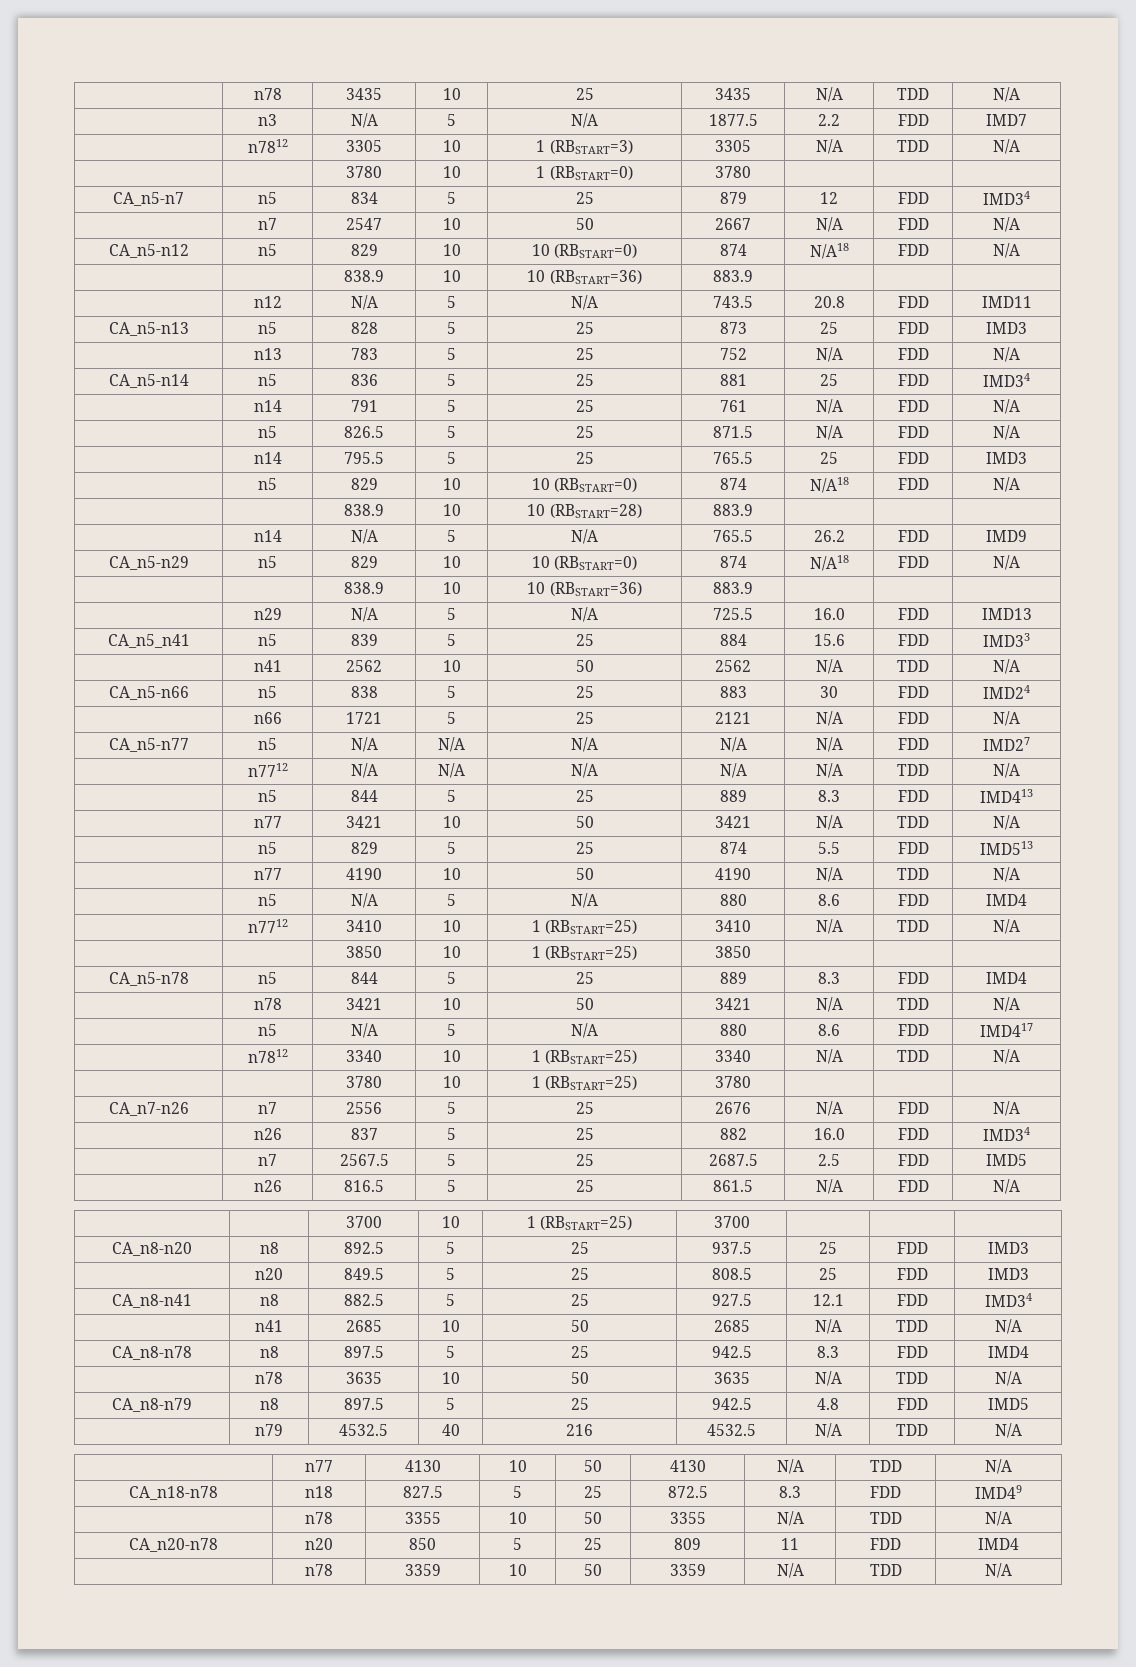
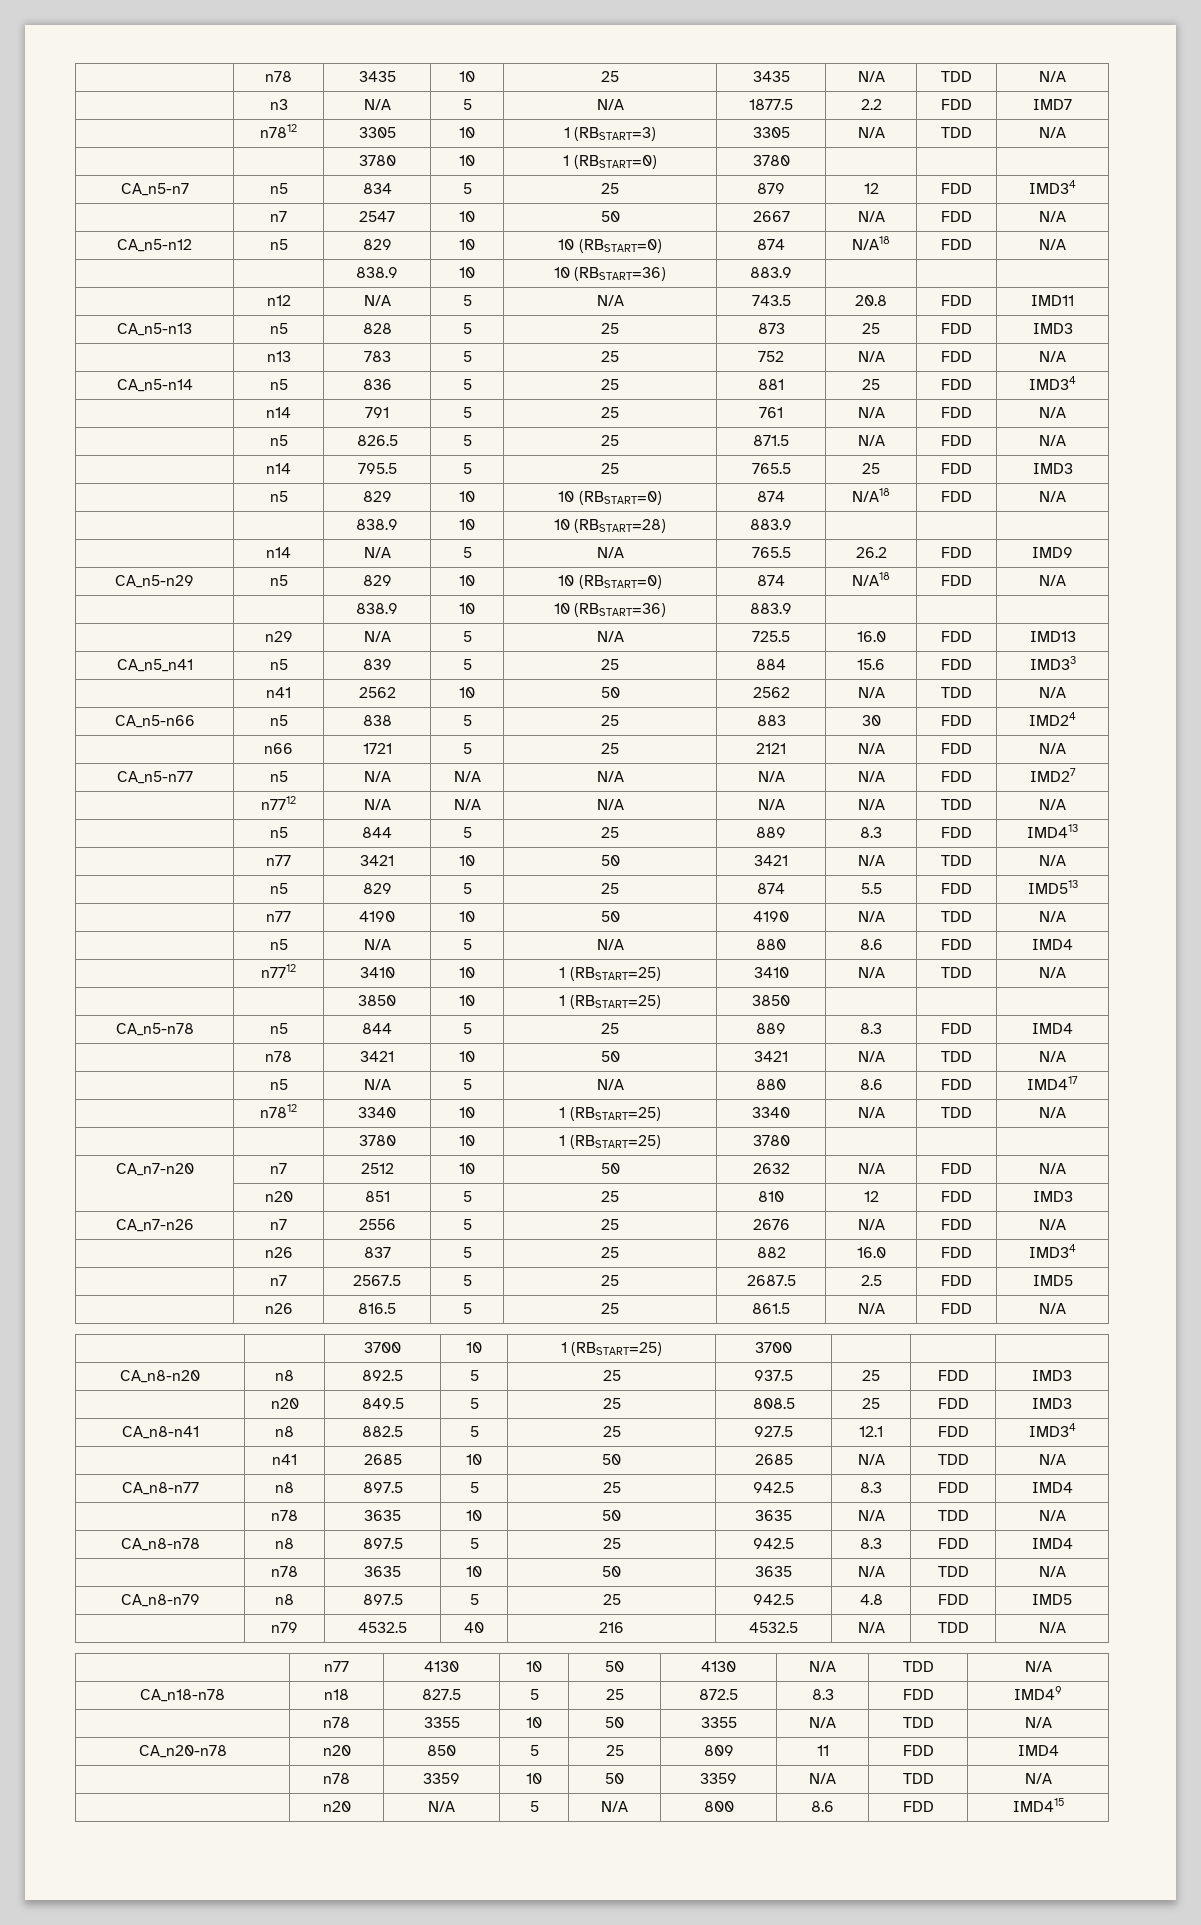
(751, 1082) none -> [115,1163,194,1176] [270,1163,287,1174] [360,1163,394,1174] [459,1163,475,1174] [600,1163,620,1174] [752,1163,790,1174] [857,1163,885,1174] [941,1163,972,1174] [1039,1163,1066,1174] [264,1191,293,1202] [364,1191,390,1202] [462,1191,472,1202] [601,1191,619,1202] [758,1191,784,1202] [863,1191,879,1202] [941,1191,972,1202] [1032,1191,1073,1202] // CA_n7-n20 | n7 | 2512 | 10 | 50 | 2632 | N/A | FDD | N/A // | n20 | 851 | 5 | 25 | 810 | 12 | FDD | IMD3
(1022, 1326) none -> [121,1482,199,1495] [275,1482,294,1493] [362,1482,403,1493] [469,1482,479,1493] [602,1482,621,1493] [753,1482,794,1493] [860,1482,882,1493] [937,1482,969,1493] [1031,1482,1073,1493] [271,1510,298,1521] [364,1510,401,1521] [466,1510,482,1521] [602,1510,621,1521] [755,1510,792,1521] [857,1510,885,1521] [937,1510,969,1521] [1038,1510,1066,1521] // CA_n8-n77 | n8 | 897.5 | 5 | 25 | 942.5 | 8.3 | FDD | IMD4 // | n78 | 3635 | 10 | 50 | 3635 | N/A | TDD | N/A
(1012, 1570) none -> [322,1801,351,1812] [428,1801,455,1812] [529,1801,539,1812] [601,1801,628,1812] [703,1801,734,1812] [811,1801,834,1812] [902,1801,934,1812] [1012,1798,1064,1812] // | n20 | N/A | 5 | N/A | 800 | 8.6 | FDD | IMD415

